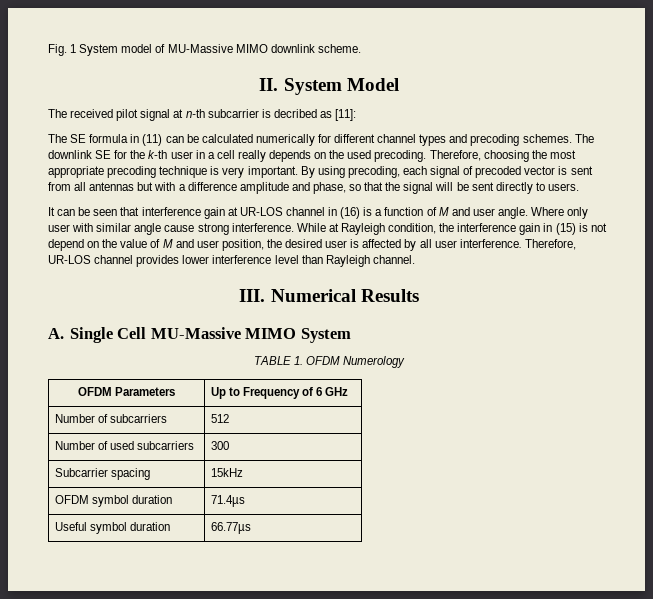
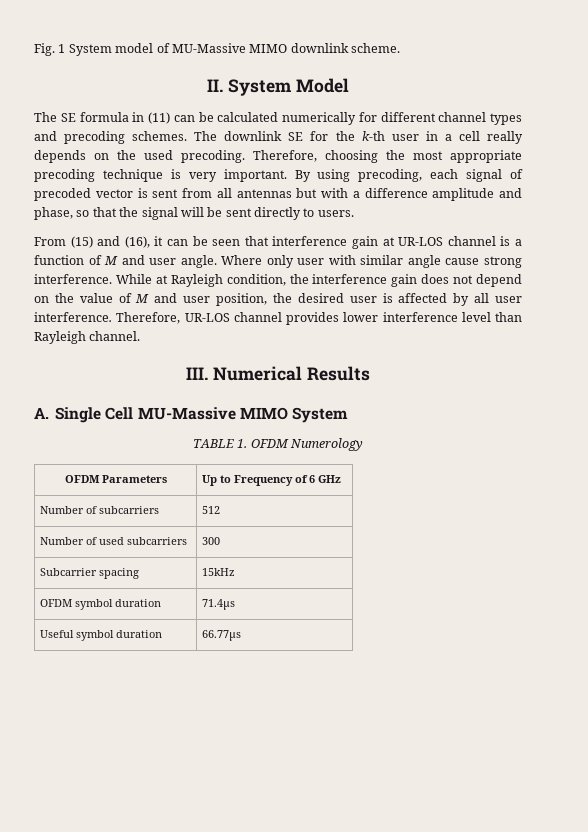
[48,109,357,121] // The received pilot signal at n-th subcarrier is decribed as [11]: -> (349, 85) none
[48,207,55,216] It -> [34,236,164,248] From (15) and (16), it
[328,207,361,219] in (16) -> (496, 241) none
[543,223,588,235] in (15) is -> [421,274,450,284] does

